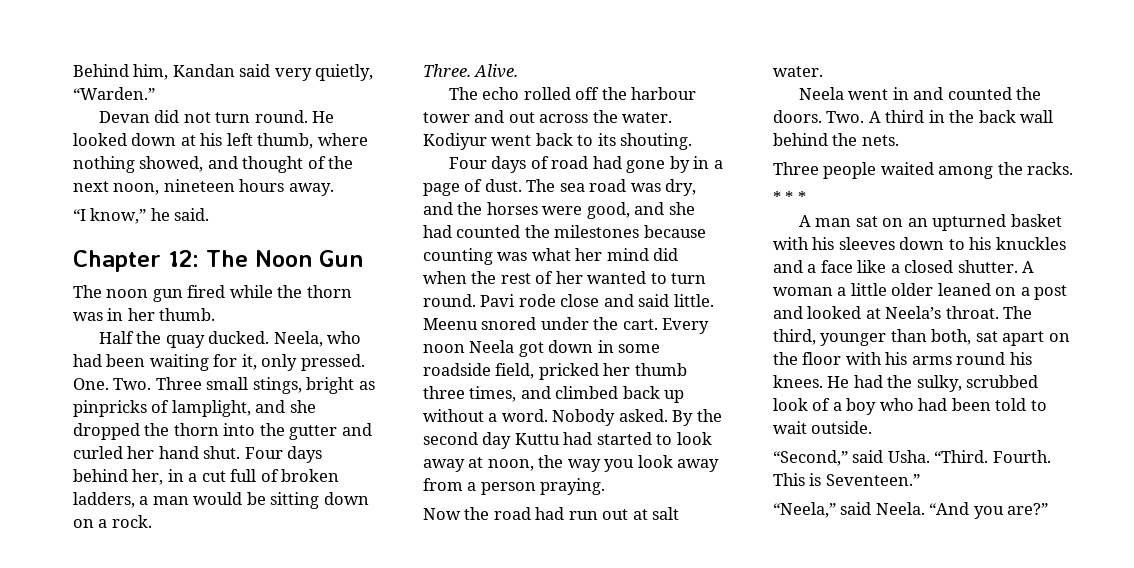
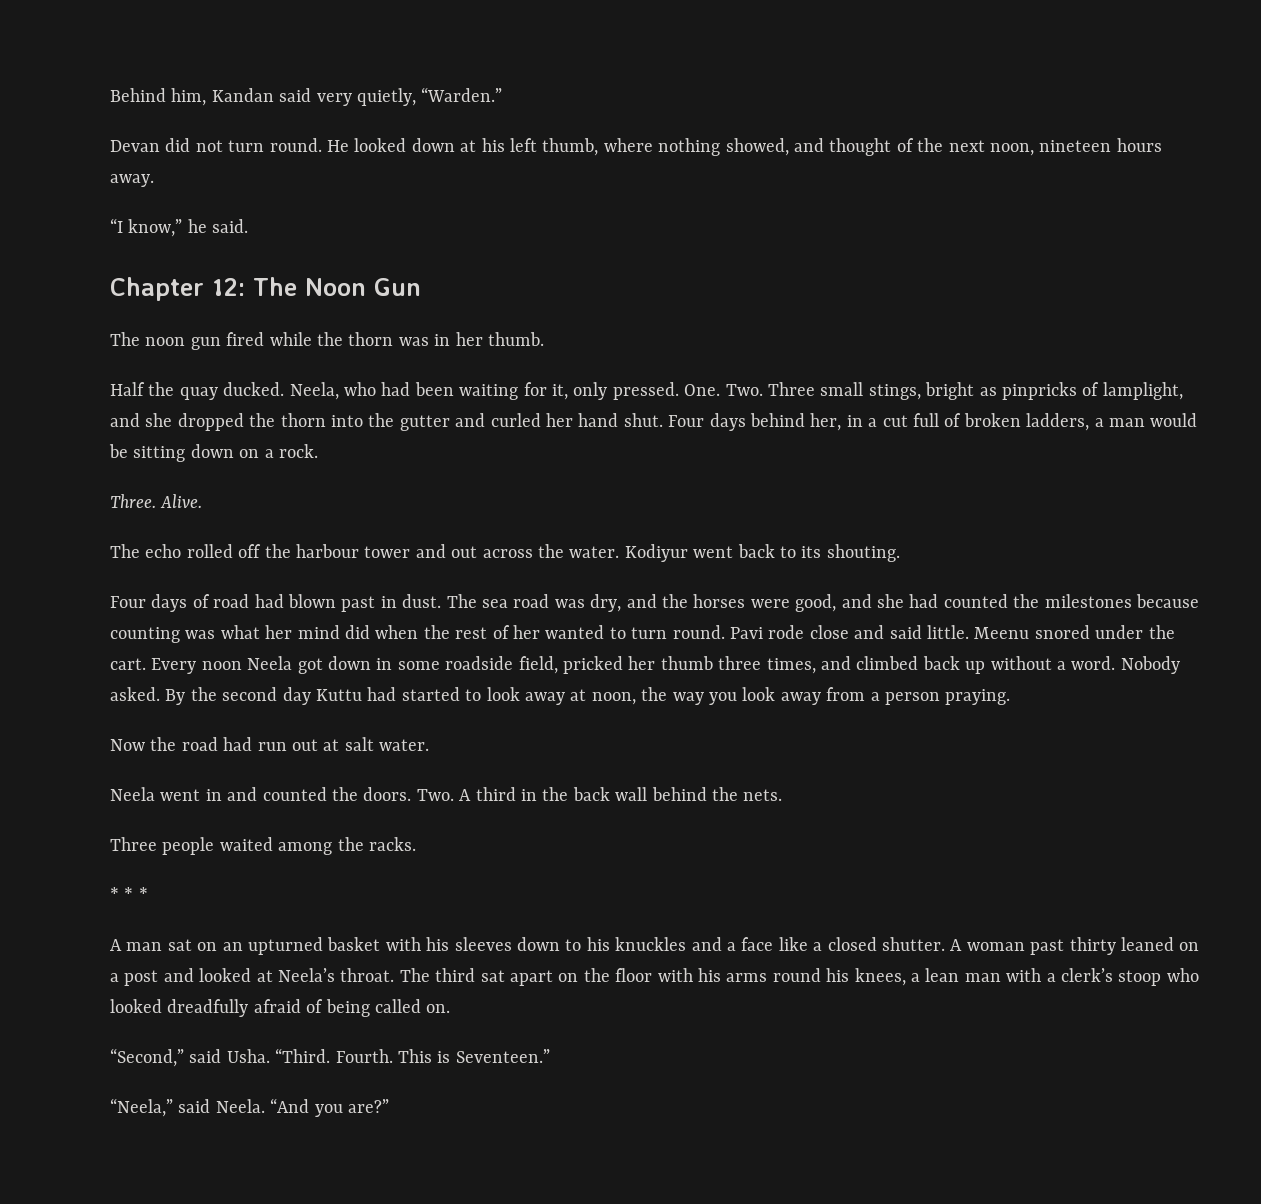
[626,156,723,173] [423,179,483,196] gone by in a page of -> [288,594,397,612] blown past in
[837,283,934,296] a little older -> [1030,937,1116,955] past thirty
[773,329,972,346] third, younger than both, -> [435,968,476,982] third
[773,375,1039,392] [773,398,1047,415] [773,421,873,434] knees. He had the sulky, scrubbed look of a boy who had been told to wait outside. -> [854,968,1199,986] [110,999,451,1017] knees, a lean man with a clerk’s stoop who looked dreadfully afraid of being called on.

